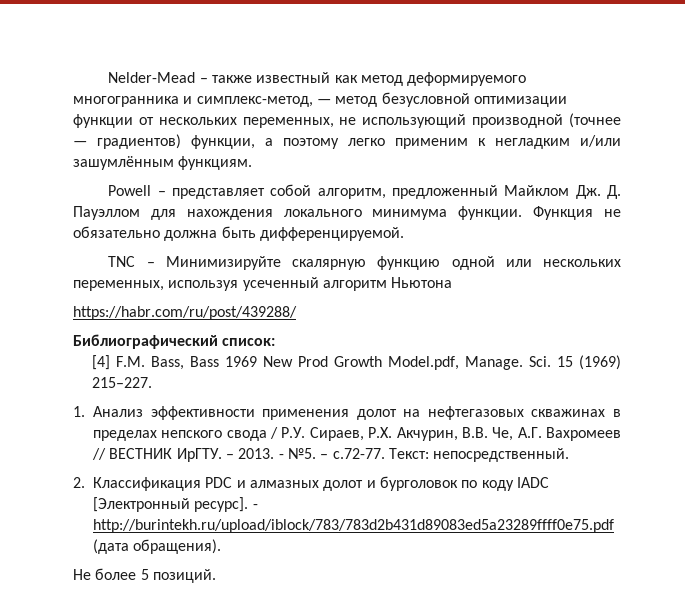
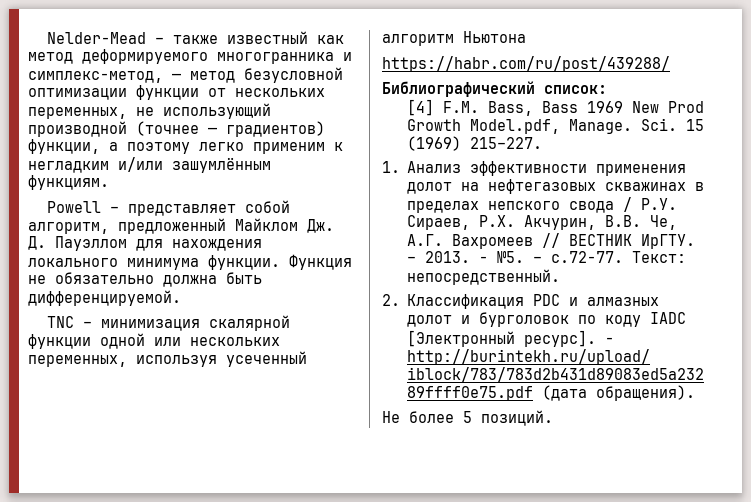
[165,256,441,270] Минимизируйте скалярную функцию -> [100,315,290,331] [28,334,91,349] минимизация скалярной функции

